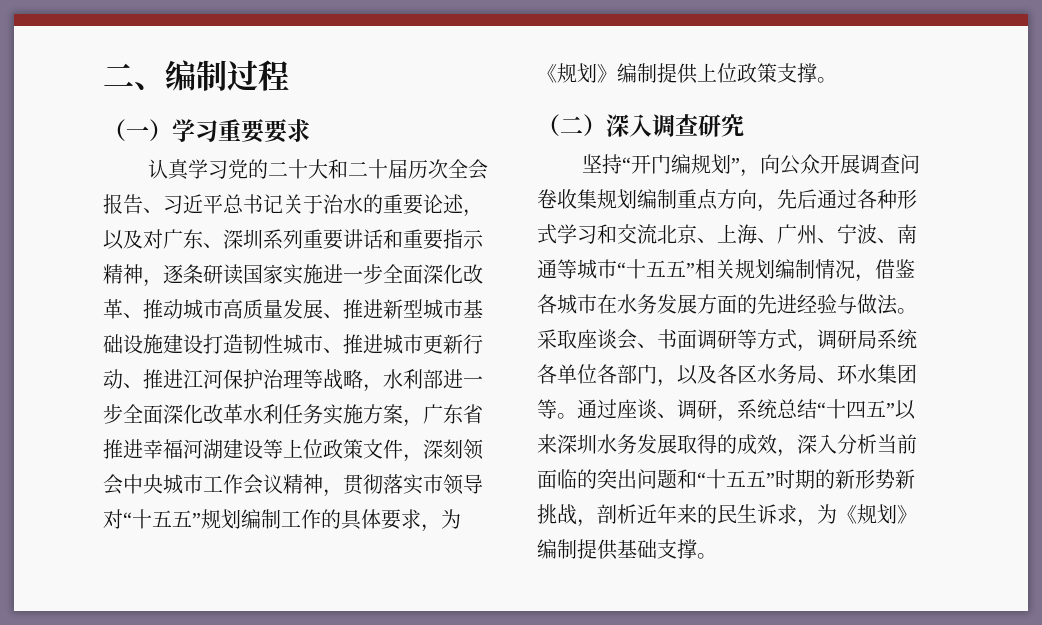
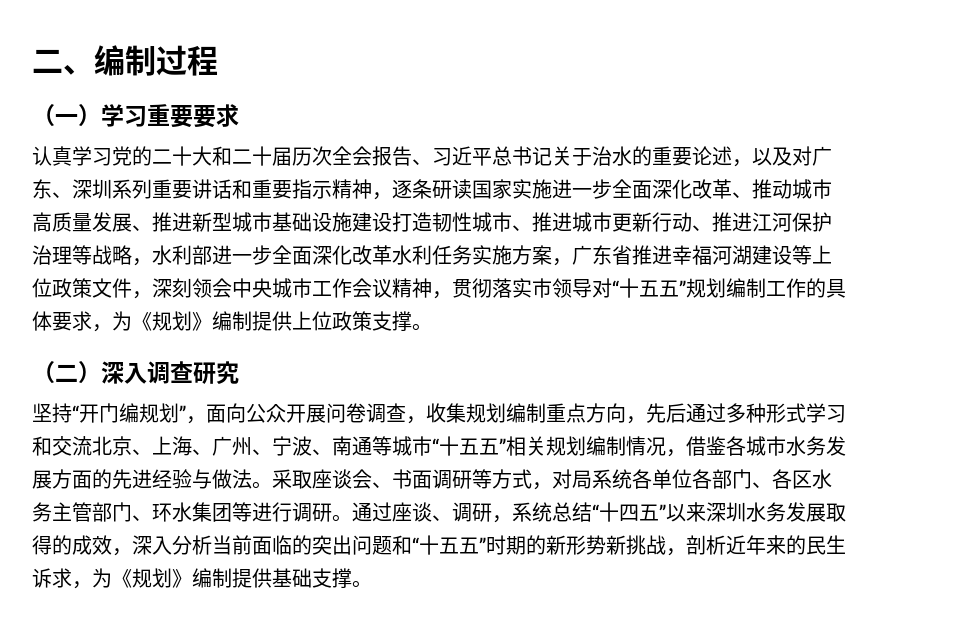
(760, 173) none -> [206,404,226,423] 面
[859,154,920,174] [537,189,557,209] 调查问卷 -> [326,403,426,424] 问卷调查，
[857,189,877,209] 各 -> [726,403,746,423] 多
[597,294,617,314] 在 -> (786, 446) none
[817,329,857,349] 调研 -> [552,469,572,489] 对
[657,365,717,387] ，以及 -> [752,482,772,488] 、
[797,365,817,384] 局 -> [52,502,132,522] 主管部门
(557, 409) none -> [252,502,332,522] 进行调研

